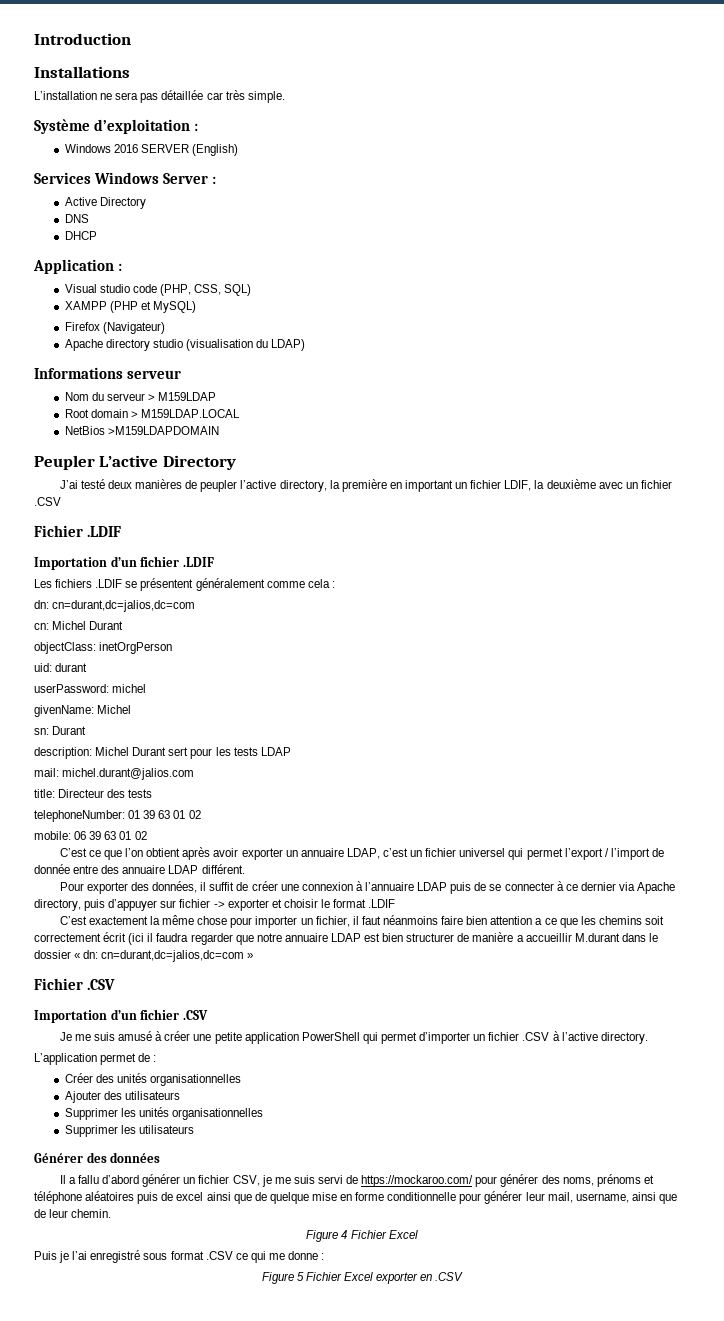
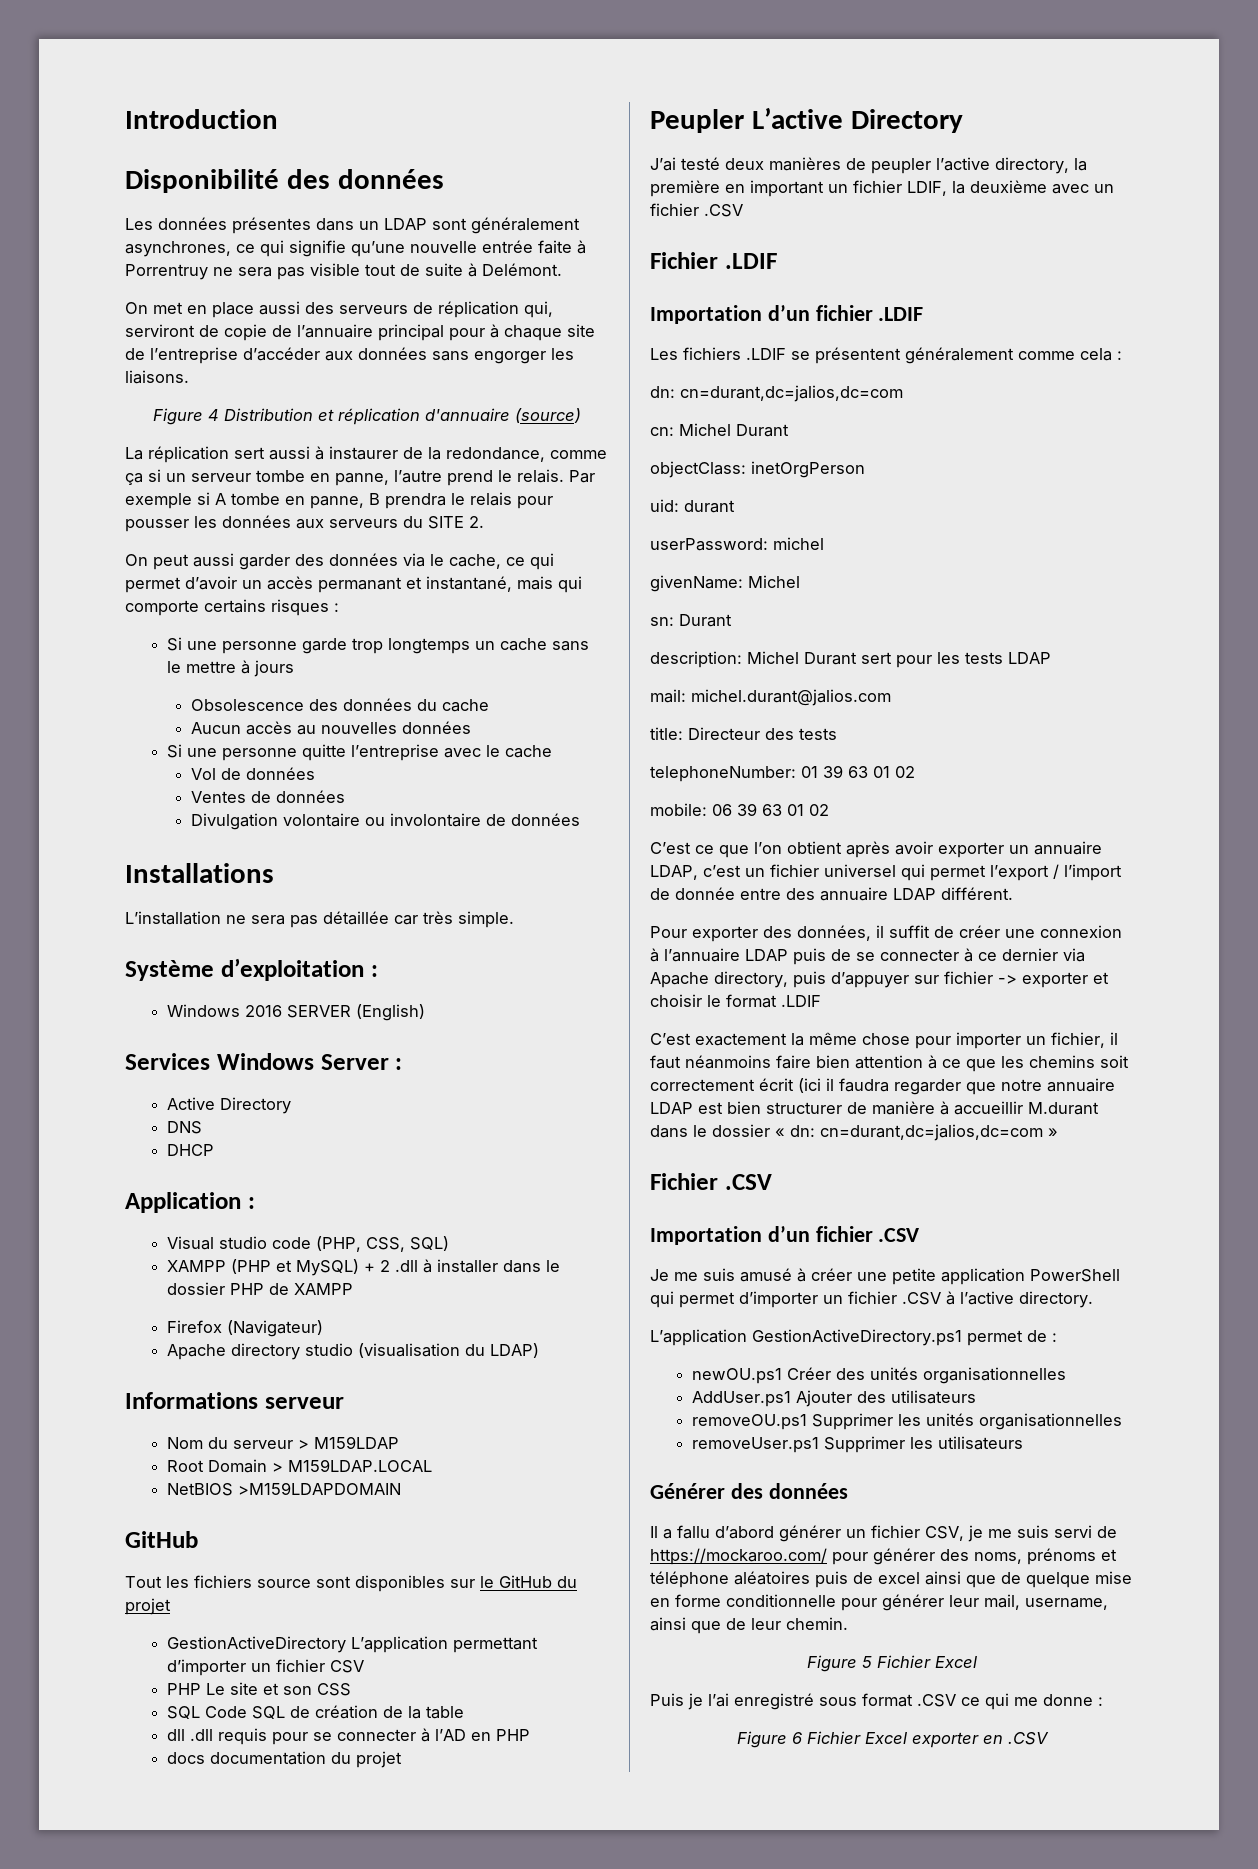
(131, 39) none -> [125,169,444,193] [125,217,580,234] [125,240,586,257] [125,263,562,280] [125,301,553,318] [125,324,595,341] [125,347,574,364] [125,370,189,384] [152,408,581,425] [125,446,607,463] [125,469,595,486] [125,492,553,509] [125,515,484,532] [125,553,554,570] [125,576,582,593] [125,599,339,616] [167,637,590,654] [167,660,295,677] [190,698,489,712] [190,721,471,735] [167,744,553,761] [190,767,315,780] [190,790,345,803] [190,813,580,830] // Disponibilité des données // Les données présentes dans un LDAP sont généralement asynchrones, ce qui signifie qu’une nouvelle entrée faite à Porrentruy ne sera pas visible tout de suite à Delémont. // On met en place aussi des serveurs de réplication qui, serviront de copie de l’annuaire principal pour à chaque site de l’entreprise d’accéder aux données sans engorger les liaisons. // Figure 4 Distribution et réplication d'annuaire (source) // La réplication sert aussi à instaurer de la redondance, comme ça si un serveur tombe en panne, l’autre prend le relais. Par exemple si A tombe en panne, B prendra le relais pour pousser les données aux serveurs du SITE 2. // On peut aussi garder des données via le cache, ce qui permet d’avoir un accès permanant et instantané, mais qui comporte certains risques : // Si une personne garde trop longtemps un cache sans le mettre à jours // Obsolescence des données du cache // Aucun accès au nouvelles données // Si une personne quitte l’entreprise avec le cache // Vol de données // Ventes de données // Divulgation volontaire ou involontaire de données
(196, 307) none -> [364,1259,561,1273] [167,1282,354,1295] + 2 .dll à installer dans le dossier PHP de XAMPP
[90,409,128,418] domain -> [208,1459,268,1473] Domain
[64,426,105,435] NetBios -> [167,1483,234,1496] NetBIOS
(219, 430) none -> [125,1531,198,1548] [125,1575,577,1592] [125,1598,171,1615] [167,1636,539,1653] [167,1659,365,1676] [167,1682,352,1696] [167,1705,465,1719] [167,1728,531,1745] [167,1751,403,1768] // GitHub // Tout les fichiers source sont disponibles sur le GitHub du projet // GestionActiveDirectory L’application permettant d’importer un fichier CSV // PHP Le site et son CSS // SQL Code SQL de création de la table // dll .dll requis pour se connecter à l’AD en PHP // docs documentation du projet
[535,918,543,925] a -> [928,1055,937,1069] à
[516,935,524,942] a -> [940,1101,949,1115] à
(97, 1059) none -> [752,1329,962,1346] GestionActiveDirectory.ps1
(157, 1058) none -> [692,1368,783,1384] newOU.ps1
(241, 1080) none -> [692,1391,792,1407] AddUser.ps1
(180, 1095) none -> [692,1414,808,1430] removeOU.ps1
(263, 1114) none -> [692,1437,820,1453] removeUser.ps1
[341,1230,348,1239] 4 -> [861,1656,872,1668] 5
[296,1272,304,1281] 5 -> [791,1732,802,1744] 6

